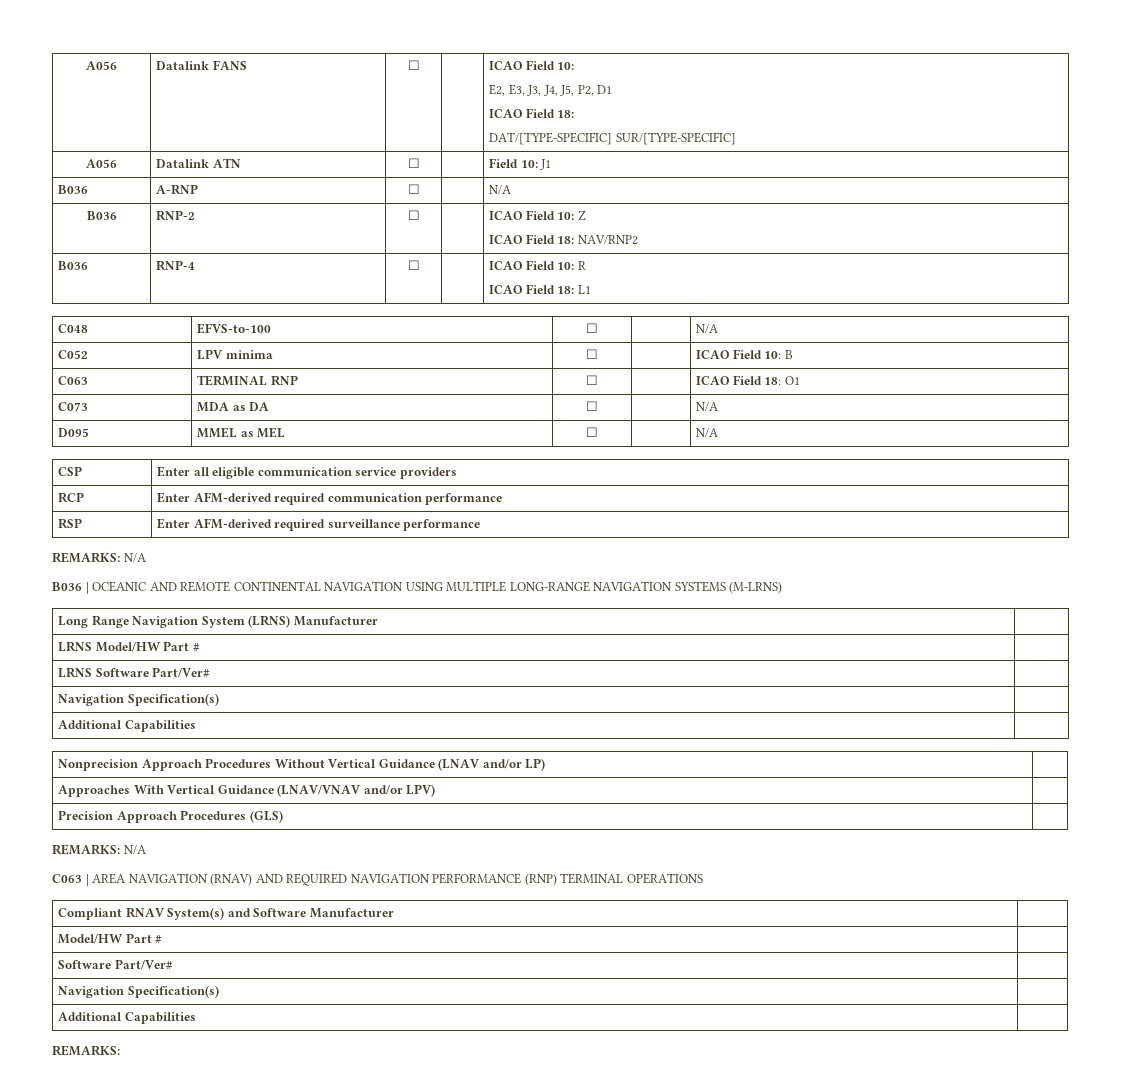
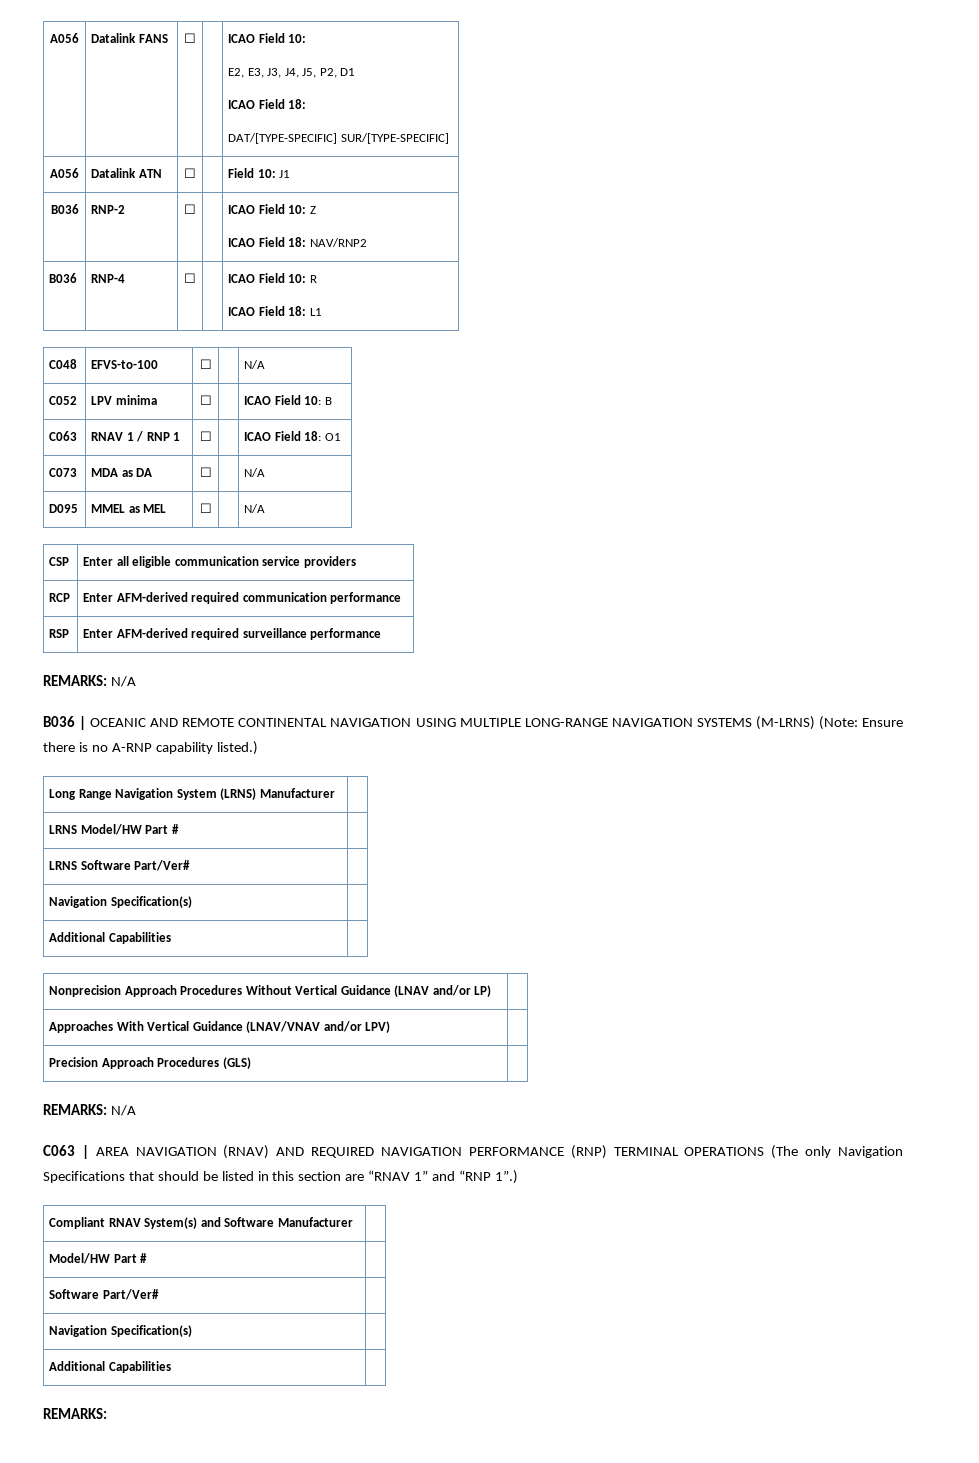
[58,185,89,194] [156,184,199,195] [407,184,420,194] [489,185,512,195] // B036 | A-RNP | ☐ | | N/A -> (291, 174) none
[197,375,268,386] TERMINAL -> [91,431,144,442] RNAV 1 /
(298, 380) none -> [173,432,181,441] 1
(783, 587) none -> [818,716,903,730] [43,741,258,755] (Note: Ensure there is no A-RNP capability listed.)
(703, 878) none -> [771,1145,904,1159] [43,1170,518,1184] (The only Navigation Specifications that should be listed in this section are “RNAV 1” and “RNP 1”.)

